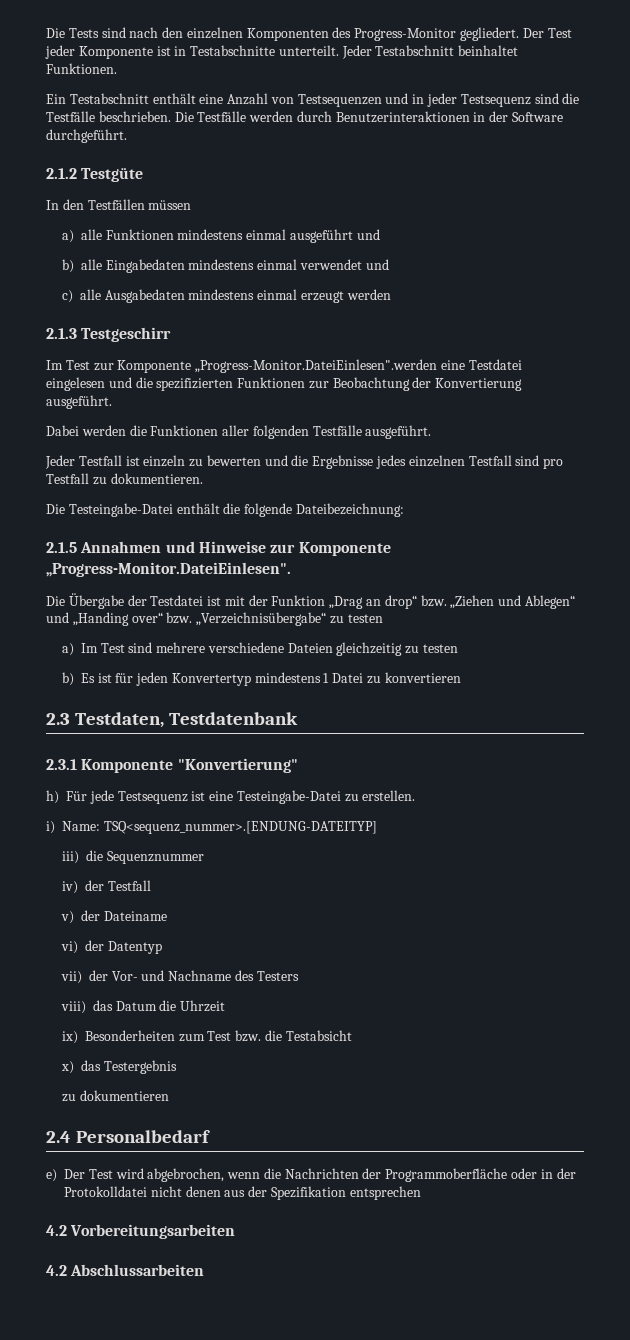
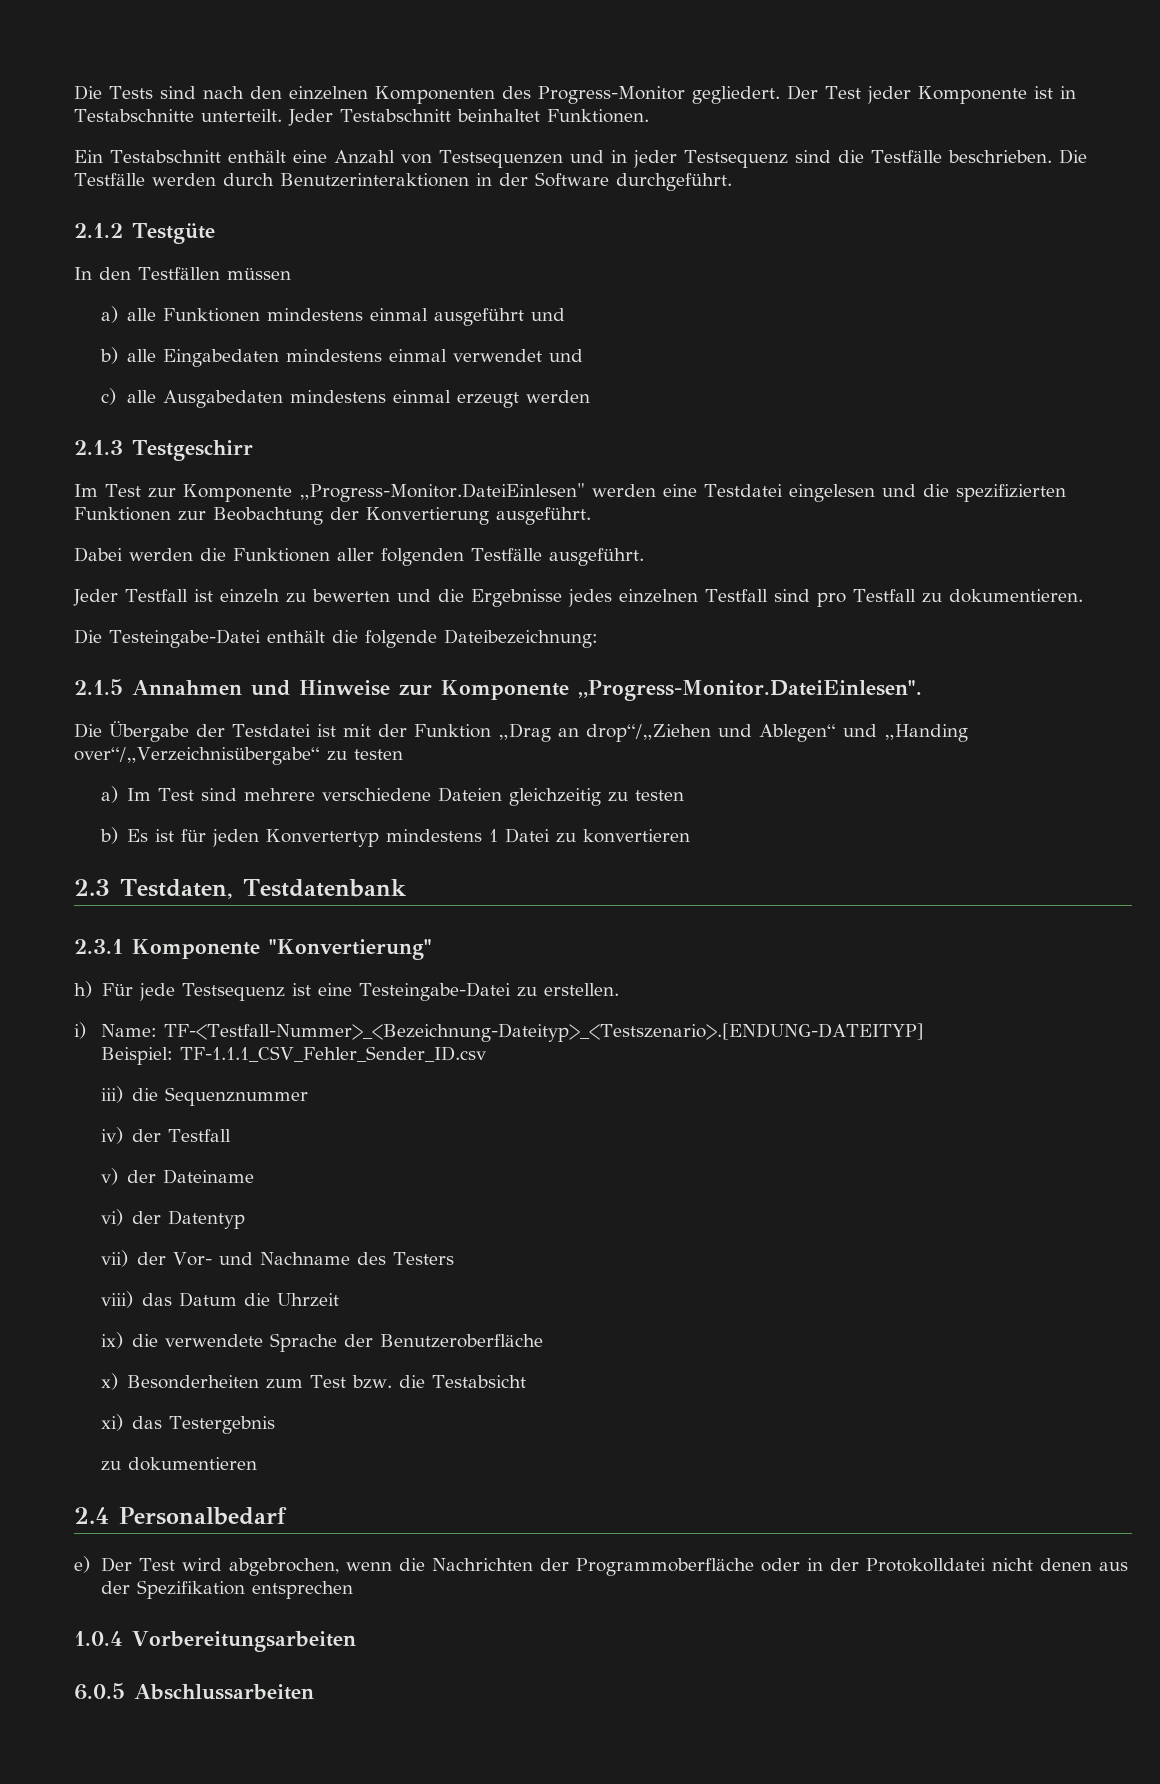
[195,359,438,373] „Progress-Monitor.DateiEinlesen".werden -> [298,483,656,502] „Progress-Monitor.DateiEinlesen" werden
[384,595,495,609] drop“ bzw. „Ziehen -> [585,724,711,742] drop“/„Ziehen
[131,612,327,626] over“ bzw. „Verzeichnisübergabe“ -> [74,747,320,765] over“/„Verzeichnisübergabe“
[103,821,377,834] TSQ<sequenz_nummer>.[ENDUNG-DATEITYP] -> [163,1023,924,1042] [100,1046,486,1065] TF-<Testfall-Nummer>_<Bezeichnung-Dateityp>_<Testszenario>.[ENDUNG-DATEITYP] // Beispiel: TF-1.1.1_CSV_Fehler_Sender_ID.csv
(78, 1037) none -> [132,1333,544,1352] [100,1373,118,1390] die verwendete Sprache der Benutzeroberfläche // x)
[60,1061,74,1074] x) -> [100,1414,123,1431] xi)
[46,1225,67,1236] 4.2 -> [74,1631,123,1646] 1.0.4
[46,1265,67,1276] 4.2 -> [74,1683,125,1700] 6.0.5

